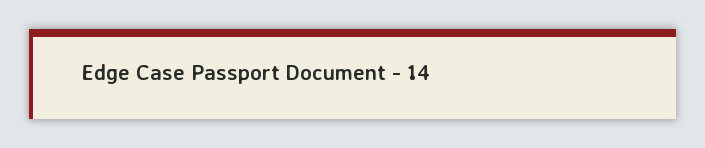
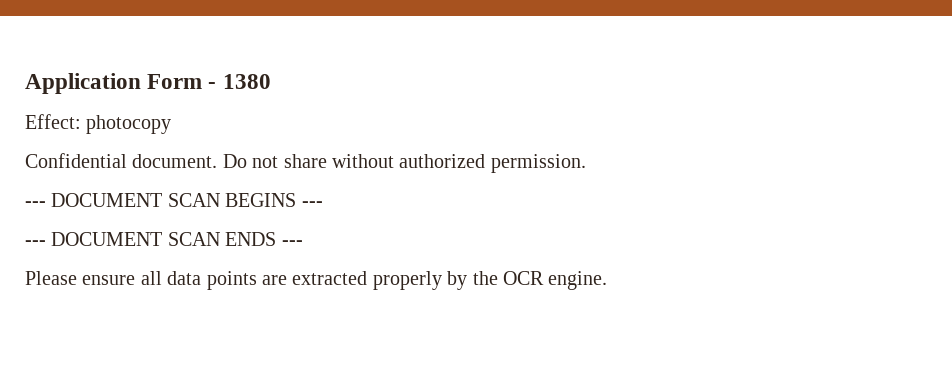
[81,64,430,84] Edge Case Passport Document - 14 -> [25,73,271,94] [25,114,172,134] [25,153,586,173] [25,193,323,207] [25,232,303,246] [25,271,608,290] Application Form - 1380 // Effect: photocopy // Confidential document. Do not share without authorized permission. // --- DOCUMENT SCAN BEGINS --- // --- DOCUMENT SCAN ENDS --- // Please ensure all data points are extracted properly by the OCR engine.

